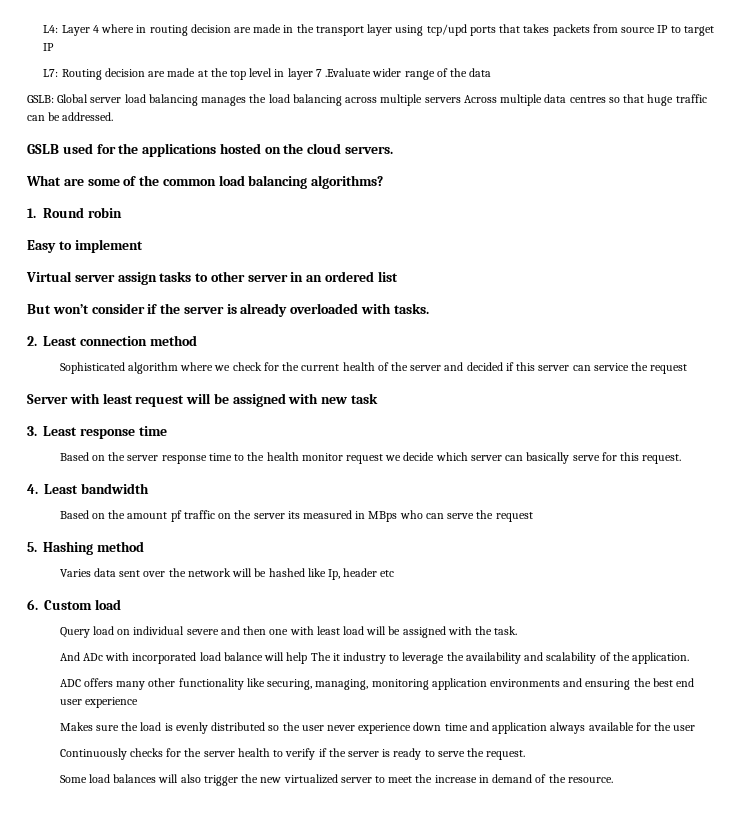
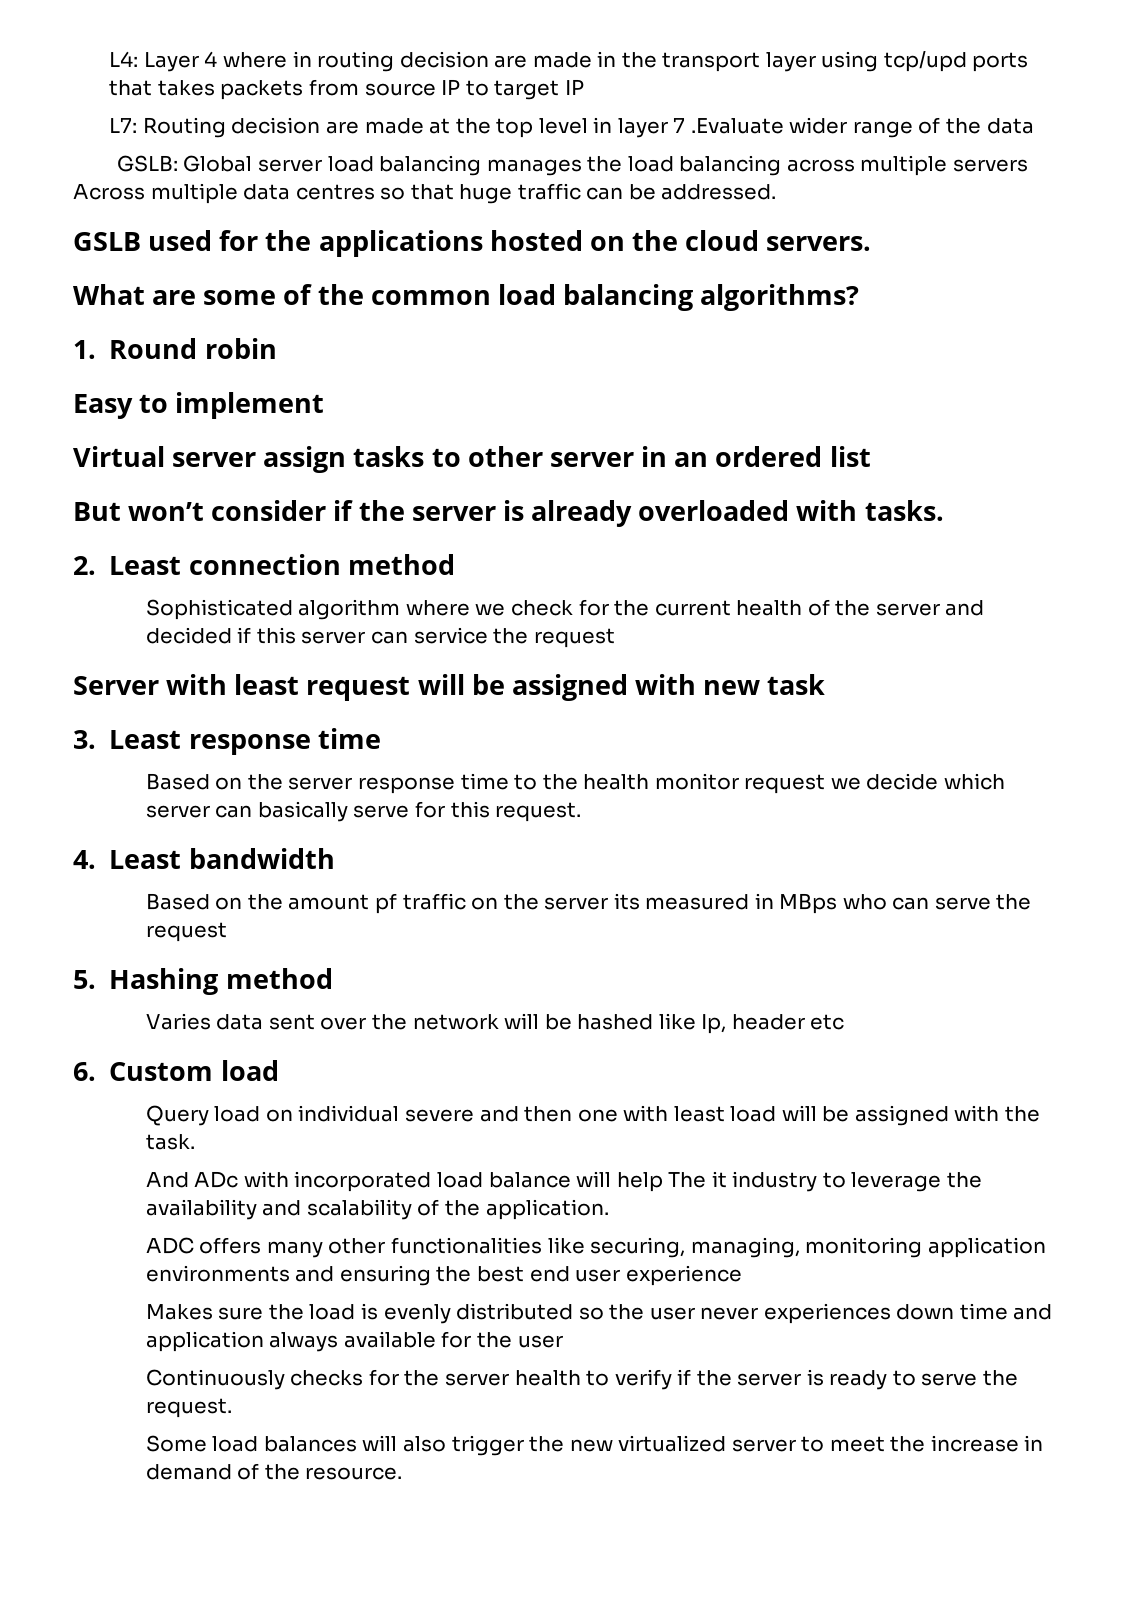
[178,678,244,690] functionality -> [390,1237,542,1254] functionalities
[358,723,412,734] experience -> [763,1303,891,1324] experiences

